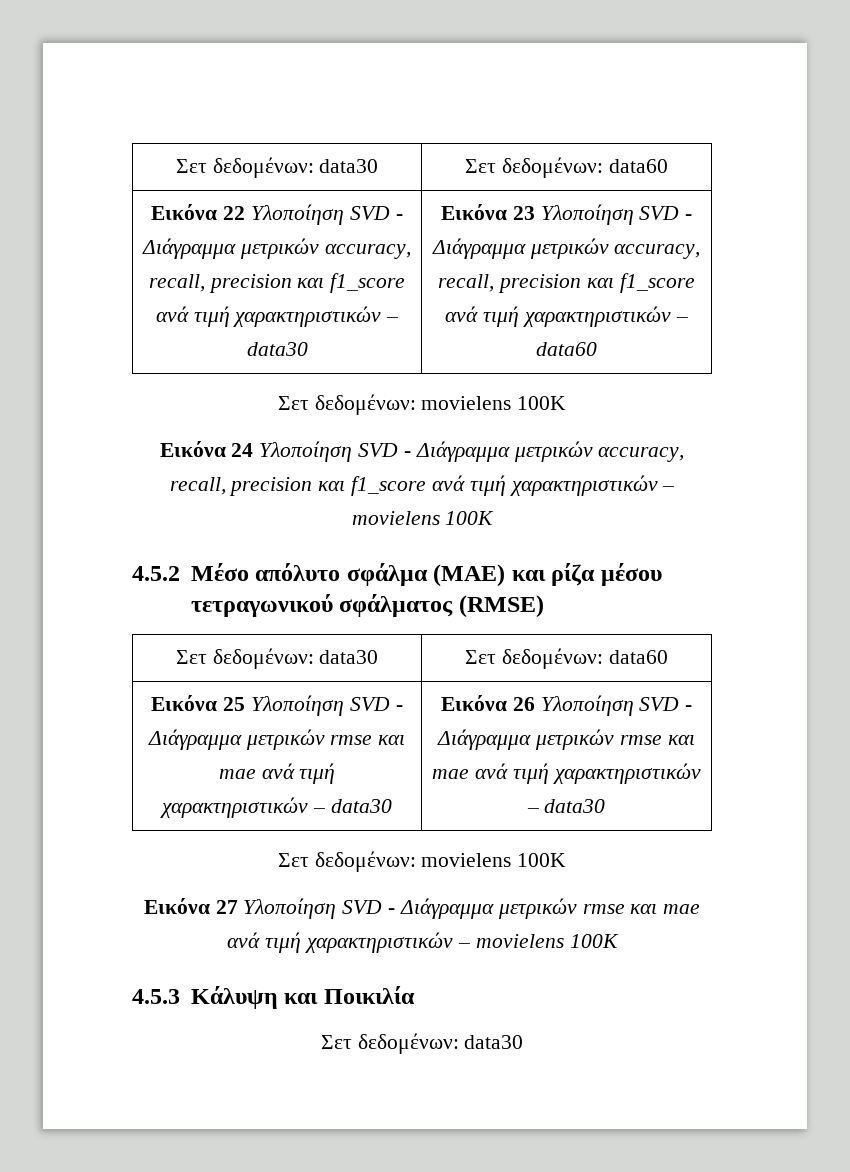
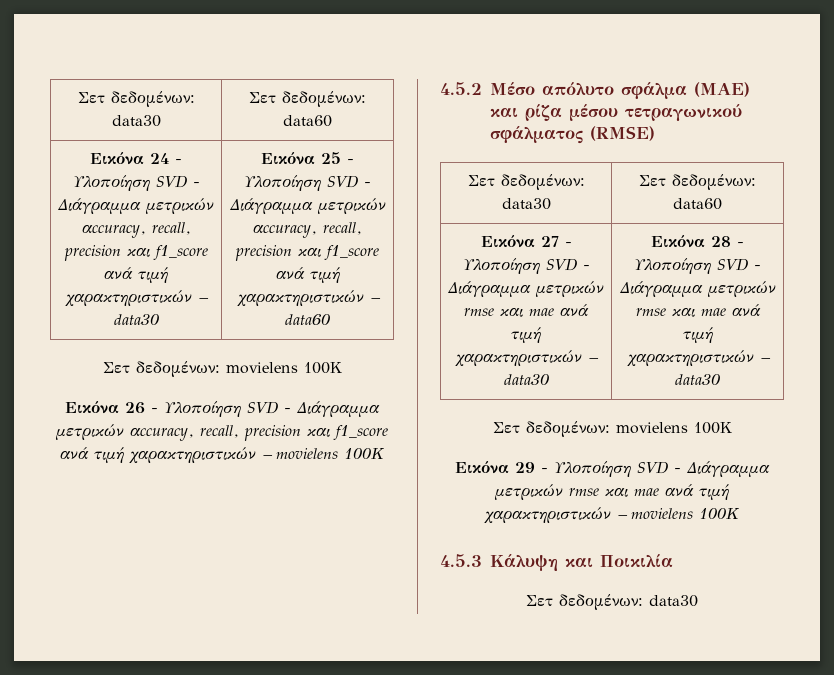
[175,157,379,178] [465,157,668,178] [151,204,246,220] Σετ δεδομένων: data30 | Σετ δεδομένων: data60 // Εικόνα 22 -> [77,91,195,107] [111,115,161,127] [249,91,366,107] [283,115,332,127] [90,152,182,165] Σετ δεδομένων: data30 | Σετ δεδομένων: data60 // Εικόνα 24 -
[512,206,535,220] 23 -> [321,152,354,164] 25 -
[231,443,254,457] 24 -> [125,402,158,414] 26 -
[223,697,246,711] 25 -> [540,236,572,247] 27 -
[512,697,535,711] 26 -> [711,236,744,247] 28 -
[215,900,238,914] 27 -> [515,462,548,473] 29 -

